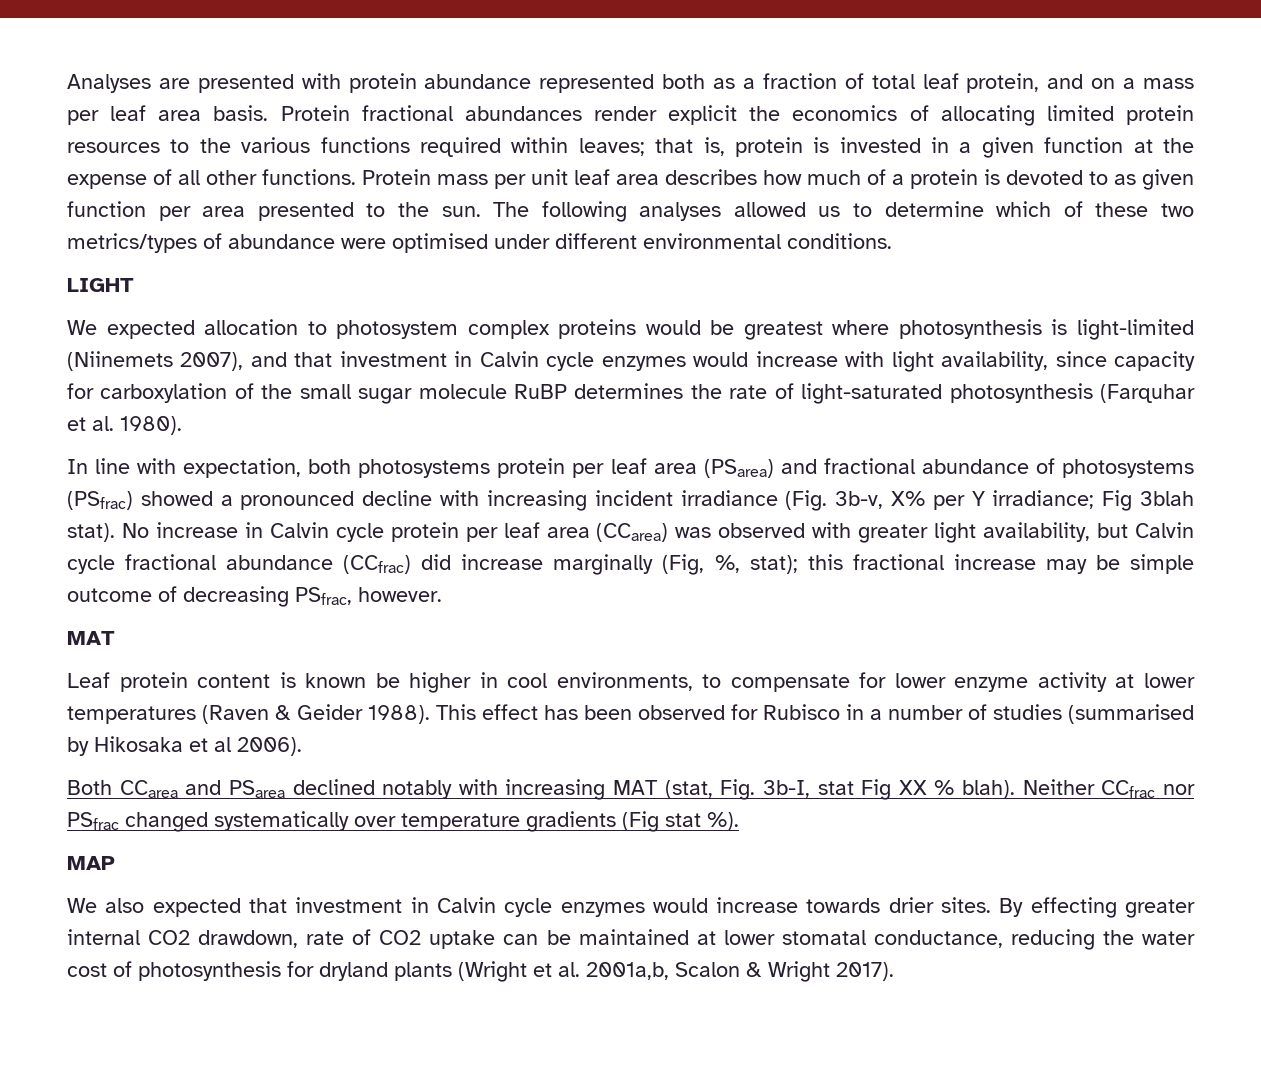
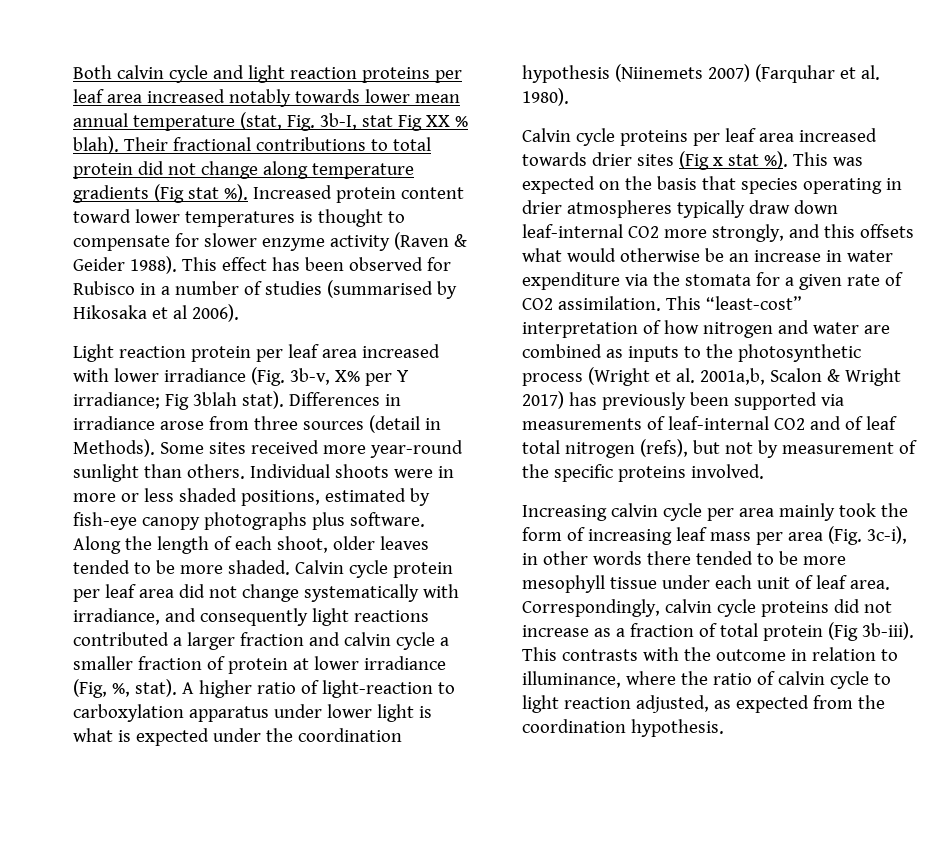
[67,73,1195,93] [67,105,1194,126] [67,137,1195,158] [67,169,1194,190] [67,201,1194,222] [67,233,892,253] [67,278,134,292] [67,319,1194,340] [67,351,1195,372] [67,383,1195,404] [67,416,182,435] [67,458,1195,478] [67,490,1194,511] [67,522,1194,543] [67,554,1195,575] [67,586,442,607] [67,631,115,645] [67,672,693,693] Analyses are presented with protein abundance represented both as a fraction of total leaf protein, and on a mass per leaf area basis. Protein fractional abundances render explicit the economics of allocating limited protein resources to the various functions required within leaves; that is, protein is invested in a given function at the expense of all other functions. Protein mass per unit leaf area describes how much of a protein is devoted to as given function per area presented to the sun. The following analyses allowed us to determine which of these two metrics/types of abundance were optimised under different environmental conditions. // LIGHT // We expected allocation to photosystem complex proteins would be greatest where photosynthesis is light-limited (Niinemets 2007), and that investment in Calvin cycle enzymes would increase with light availability, since capacity for carboxylation of the small sugar molecule RuBP determines the rate of light-saturated photosynthesis (Farquhar et al. 1980). // In line with expectation, both photosystems protein per leaf area (PSarea) and fractional abundance of photosystems (PSfrac) showed a pronounced decline with increasing incident irradiance (Fig. 3b-v, X% per Y irradiance; Fig 3blah stat). No increase in Calvin cycle protein per leaf area (CCarea) was observed with greater light availability, but Calvin cycle fractional abundance (CCfrac) did increase marginally (Fig, %, stat); this fractional increase may be simple outcome of decreasing PSfrac, however. // MAT // Leaf protein content is known be higher in cool environments, -> [73,65,462,83] [73,89,460,107] [73,112,468,131] [73,136,431,154] [73,161,414,179] [73,184,464,203] [73,209,383,227] Both calvin cycle and light reaction proteins per leaf area increased notably towards lower mean annual temperature (stat, Fig. 3b-I, stat Fig XX % blah). Their fractional contributions to total protein did not change along temperature gradients (Fig stat %). Increased protein content toward lower temperatures is thought
[894,673,946,688] lower -> [203,233,257,247] slower
[1115,673,1195,688] [67,706,196,724] at lower temperatures -> (390, 243) none
[67,779,1195,800] [67,811,739,832] [67,856,115,870] [67,897,1195,918] [67,929,1195,950] [67,961,452,981] Both CCarea and PSarea declined notably with increasing MAT (stat, Fig. 3b-I, stat Fig XX % blah). Neither CCfrac nor PSfrac changed systematically over temperature gradients (Fig stat %). // MAP // We also expected that investment in Calvin cycle enzymes would increase towards drier sites. By effecting greater internal CO2 drawdown, rate of CO2 uptake can be maintained at lower stomatal conductance, reducing the water cost of photosynthesis for dryland plants -> [73,344,440,362] [73,367,409,386] [73,391,401,410] [73,415,441,433] [73,439,463,458] [73,464,454,482] [73,488,430,506] [73,512,425,530] [73,536,429,554] [73,560,453,578] [73,584,459,602] [73,608,429,626] [73,632,449,650] [73,656,446,674] [73,679,455,698] [73,704,432,722] [73,728,402,746] [522,64,880,83] [522,88,569,106] [522,128,877,146] [522,151,863,170] [522,176,902,194] [522,200,838,218] [522,224,914,242] [522,248,893,262] [522,272,903,290] [522,296,802,311] [522,320,890,338] [522,344,861,362] [522,373,583,386] Light reaction protein per leaf area increased with lower irradiance (Fig. 3b-v, X% per Y irradiance; Fig 3blah stat). Differences in irradiance arose from three sources (detail in Methods). Some sites received more year-round sunlight than others. Individual shoots were in more or less shaded positions, estimated by fish-eye canopy photographs plus software. Along the length of each shoot, older leaves tended to be more shaded. Calvin cycle protein per leaf area did not change systematically with irradiance, and consequently light reactions contributed a larger fraction and calvin cycle a smaller fraction of protein at lower irradiance (Fig, %, stat). A higher ratio of light-reaction to carboxylation apparatus under lower light is what is expected under the coordination hypothesis (Niinemets 2007) (Farquhar et al. 1980). // Calvin cycle proteins per leaf area increased towards drier sites (Fig x stat %). This was expected on the basis that species operating in drier atmospheres typically draw down leaf-internal CO2 more strongly, and this offsets what would otherwise be an increase in water expenditure via the stomata for a given rate of CO2 assimilation. This “least-cost” interpretation of how nitrogen and water are combined as inputs to the photosynthetic process
[836,962,894,981] 2017). -> [522,391,844,410] [522,416,897,430] [522,439,917,458] [522,464,764,482] [522,503,908,521] [522,526,907,545] [522,551,846,565] [522,575,890,593] [522,599,892,617] [522,622,914,641] [522,647,898,661] [522,671,891,689] [522,695,885,713] [522,719,724,737] 2017) has previously been supported via measurements of leaf-internal CO2 and of leaf total nitrogen (refs), but not by measurement of the specific proteins involved. // Increasing calvin cycle per area mainly took the form of increasing leaf mass per area (Fig. 3c-i), in other words there tended to be more mesophyll tissue under each unit of leaf area. Correspondingly, calvin cycle proteins did not increase as a fraction of total protein (Fig 3b-iii). This contrasts with the outcome in relation to illuminance, where the ratio of calvin cycle to light reaction adjusted, as expected from the coordination hypothesis.

